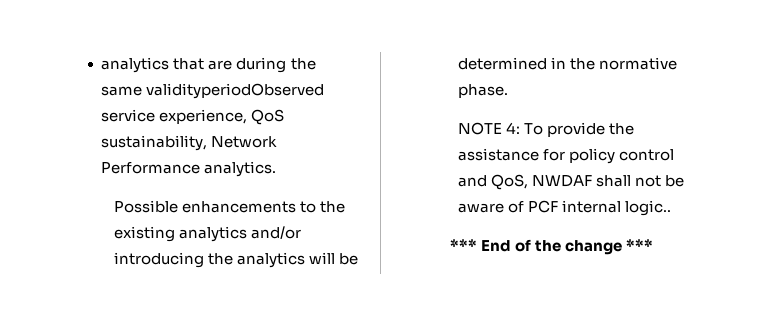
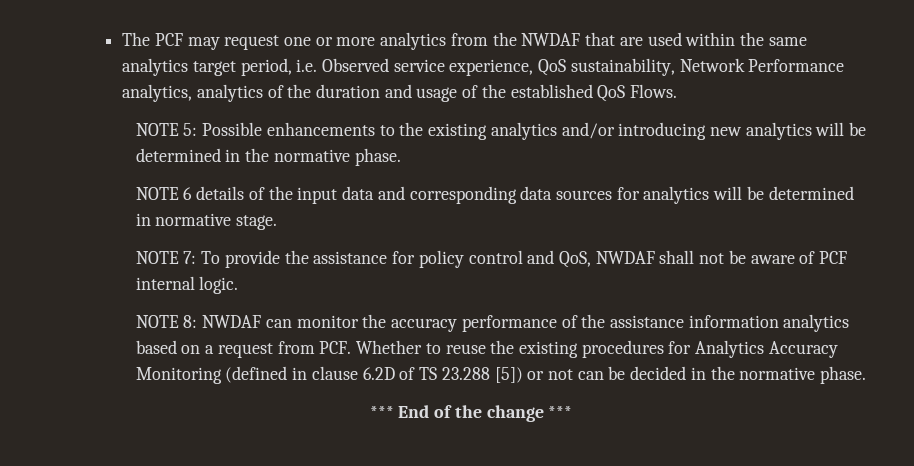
[101,57,316,73] [101,83,325,99] analytics that are during the same validityperiodObserved -> [122,32,807,50] [122,58,389,76] The PCF may request one or more analytics from the NWDAF that are used within the same analytics target period, i.e. Observed
[204,161,277,177] analytics. // -> [122,84,678,102] [135,123,198,136] analytics, analytics of the duration and usage of the established QoS Flows. // NOTE 5:
[207,253,233,265] the -> [709,127,742,136] new
[505,122,520,134] 4: -> [183,186,854,204] [135,213,278,230] [135,251,197,264] 6 details of the input data and corresponding data sources for analytics will be determined in normative stage. // NOTE 7:
[624,200,671,216] logic.. -> [199,276,239,294] [135,314,850,332] [135,340,838,358] [135,366,867,384] logic. // NOTE 8: NWDAF can monitor the accuracy performance of the assistance information analytics based on a request from PCF. Whether to reuse the existing procedures for Analytics Accuracy Monitoring (defined in clause 6.2D of TS 23.288 [5]) or not can be decided in the normative phase.

